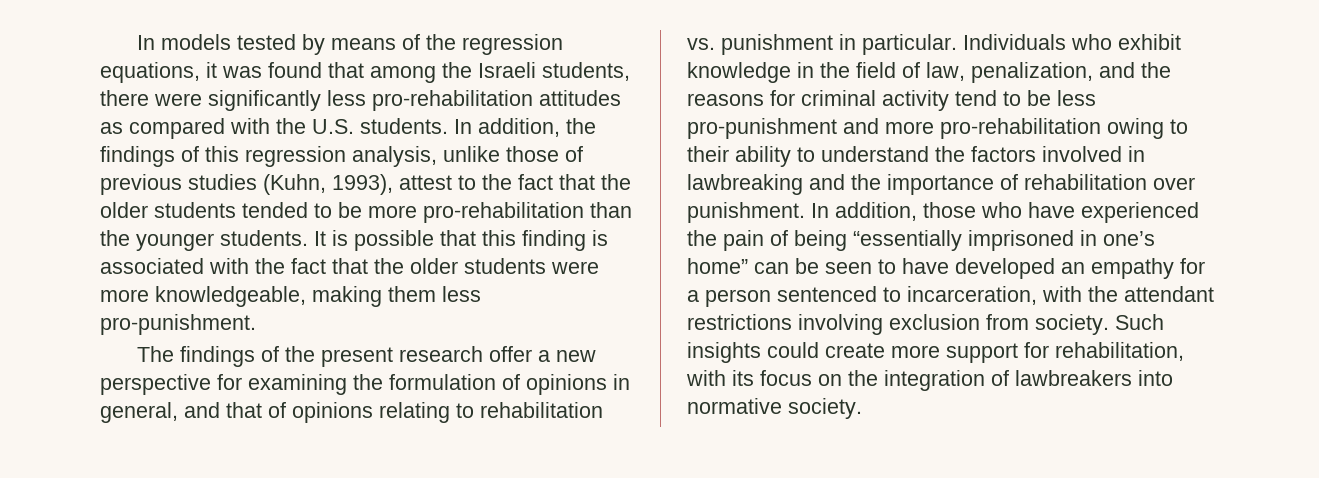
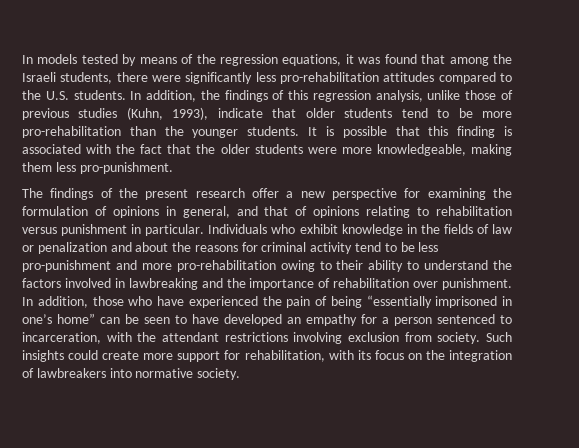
[100,118,270,139] as compared with -> [438,72,512,84] compared to
[399,174,631,190] [100,202,308,218] attest to the fact that the older students tended -> [217,108,428,118] indicate that older students tend
[687,38,715,50] vs. -> [22,227,57,234] versus
[856,62,1135,83] field of law, penalization, and -> [443,224,512,234] [22,242,169,254] fields of law or penalization and about

